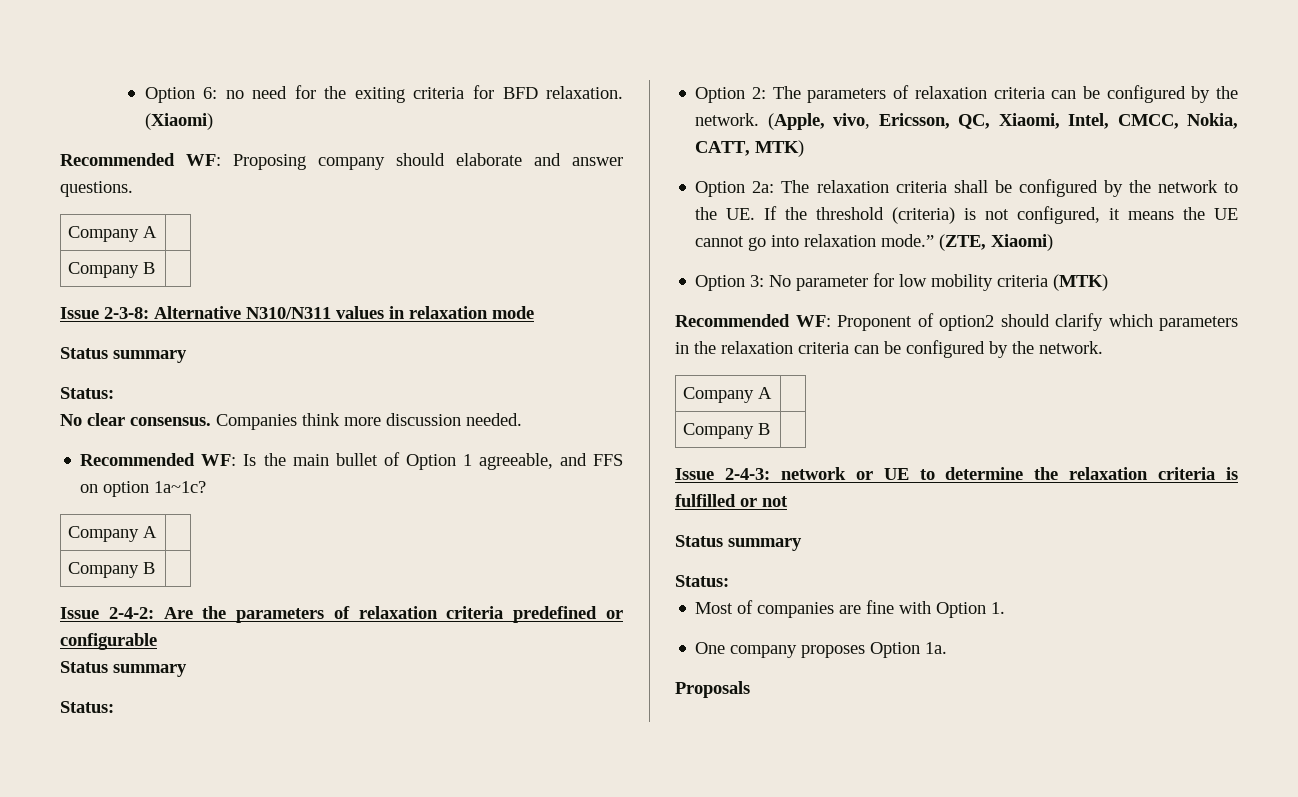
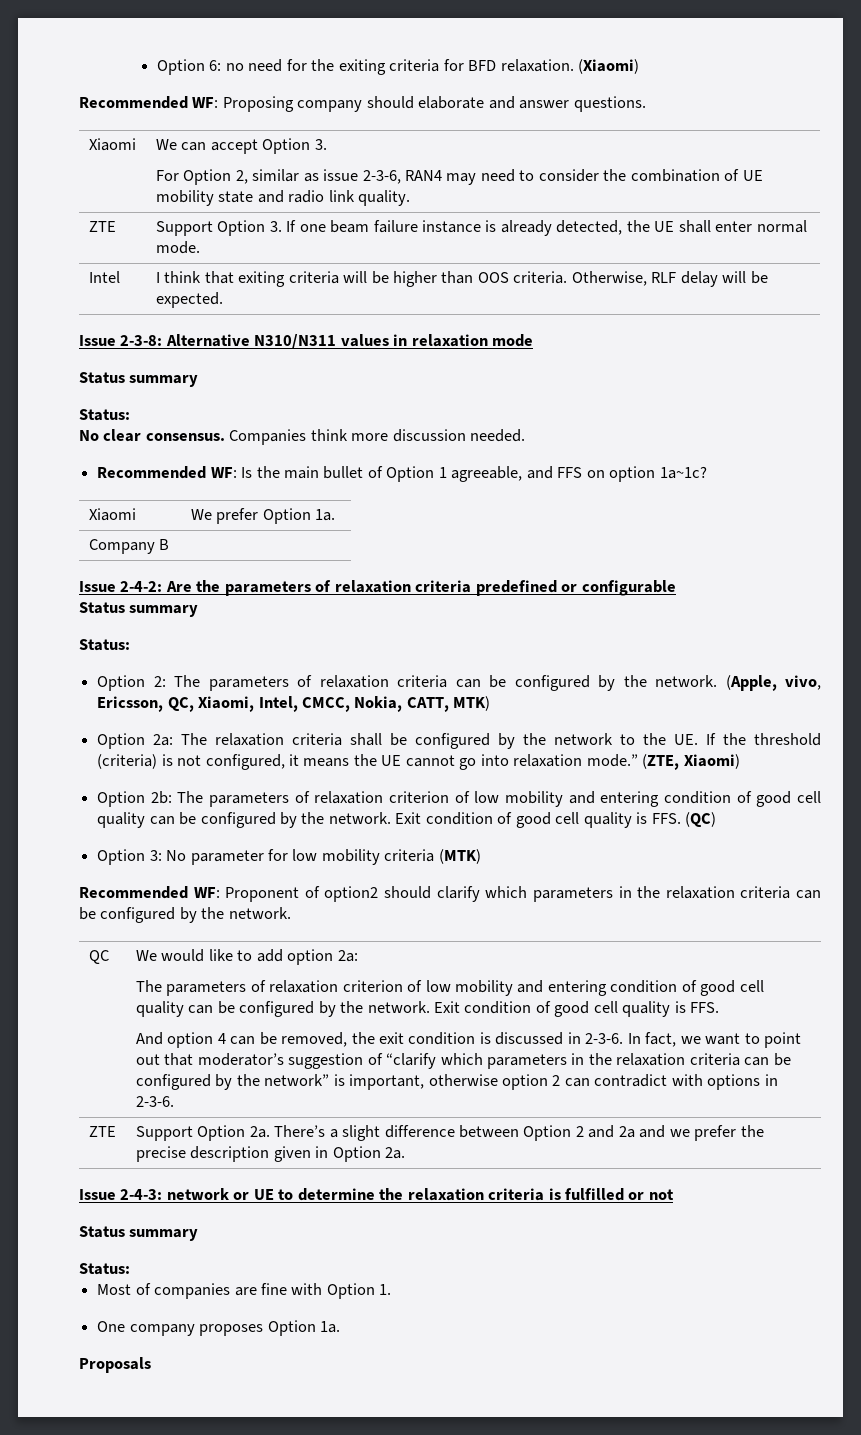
[67,226,157,242] [67,262,155,278] Company A | // Company B | -> [88,138,136,151] [155,138,327,154] [155,169,763,185] [155,190,411,206] [88,221,116,232] [155,220,807,236] [155,241,200,254] [88,271,120,283] [155,271,768,287] [155,292,223,308] Xiaomi | We can accept Option 3. // For Option 2, similar as issue 2-3-6, RAN4 may need to consider the combination of UE mobility state and radio link quality. // ZTE | Support Option 3. If one beam failure instance is already detected, the UE shall enter normal mode. // Intel | I think that exiting criteria will be higher than OOS criteria. Otherwise, RLF delay will be expected.
[67,526,157,542] Company A | -> [88,508,136,521] [190,508,336,524] Xiaomi | We prefer Option 1a.
(1054, 242) none -> [97,791,821,807] [97,812,716,828] // Option 2b: The parameters of relaxation criterion of low mobility and entering condition of good cell quality can be configured by the network. Exit condition of good cell quality is FFS. (QC)
[682,387,772,403] [682,423,770,439] Company A | // Company B | -> [88,950,109,964] [135,949,358,965] [135,980,764,996] [135,1001,720,1017] [135,1032,802,1048] [135,1053,791,1069] [135,1074,778,1090] [135,1096,174,1107] [88,1126,116,1137] [135,1125,764,1141] [135,1146,406,1162] QC | We would like to add option 2a: // The parameters of relaxation criterion of low mobility and entering condition of good cell quality can be configured by the network. Exit condition of good cell quality is FFS. // And option 4 can be removed, the exit condition is discussed in 2-3-6. In fact, we want to point out that moderator’s suggestion of “clarify which parameters in the relaxation criteria can be configured by the network” is important, otherwise option 2 can contradict with options in 2-3-6. // ZTE | Support Option 2a. There’s a slight difference between Option 2 and 2a and we prefer the precise description given in Option 2a.

